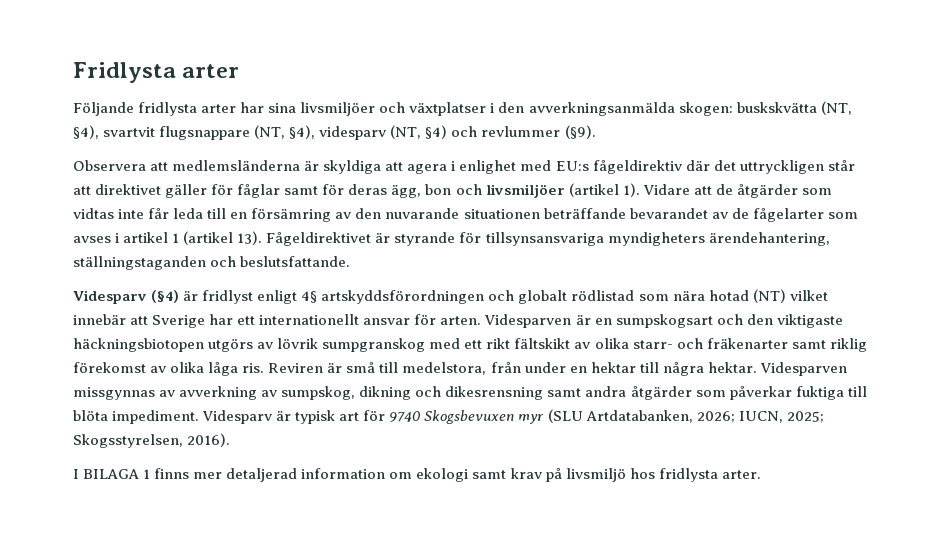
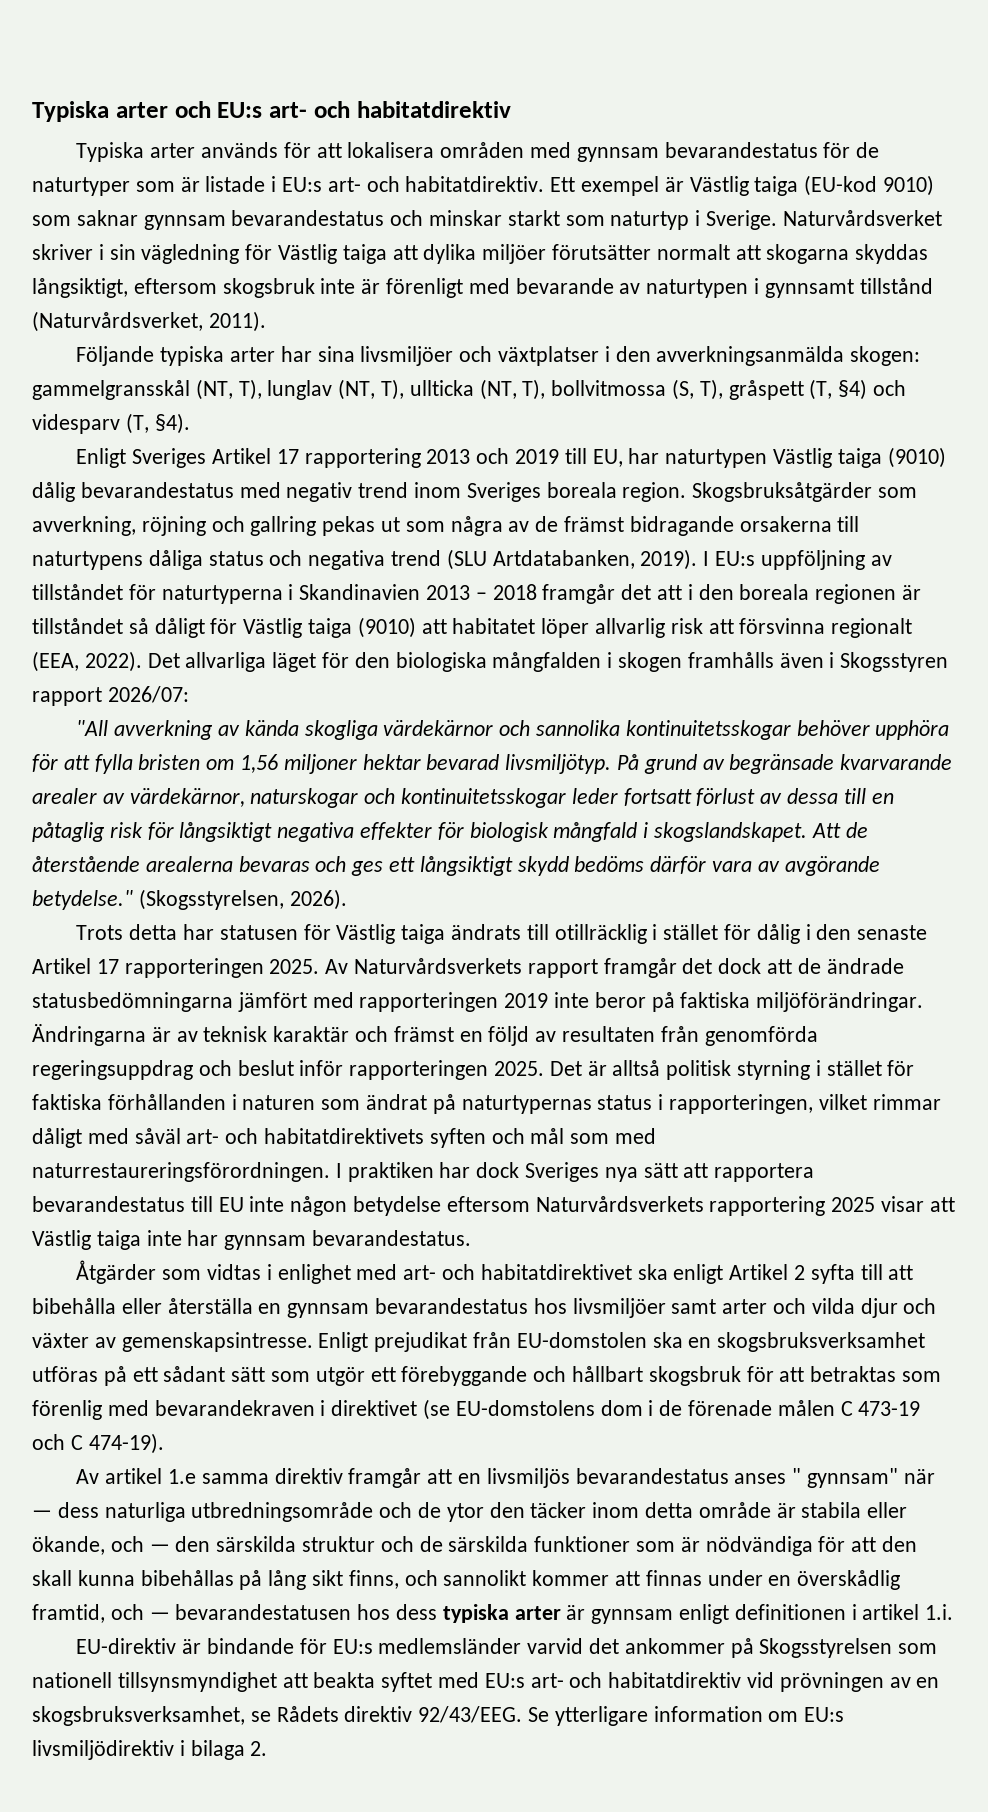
[73,62,240,83] Fridlysta arter -> [32,101,511,122] [76,142,880,162] [32,175,935,196] [32,210,942,230] [32,244,929,264] [32,278,933,298] [32,311,266,332] Typiska arter och EU:s art- och habitatdirektiv // Typiska arter används för att lokalisera områden med gynnsam bevarandestatus för de naturtyper som är listade i EU:s art- och habitatdirektiv. Ett exempel är Västlig taiga (EU-kod 9010) som saknar gynnsam bevarandestatus och minskar starkt som naturtyp i Sverige. Naturvårdsverket skriver i sin vägledning för Västlig taiga att dylika miljöer förutsätter normalt att skogarna skyddas långsiktigt, eftersom skogsbruk inte är förenligt med bevarande av naturtypen i gynnsamt tillstånd (Naturvårdsverket, 2011).
[138,102,198,116] fridlysta -> [160,346,225,366] typiska
[736,101,852,115] [73,125,596,140] [73,160,855,174] [73,183,832,198] [73,208,858,222] [73,231,830,246] [73,256,351,270] [73,289,828,304] [73,314,843,328] [73,338,867,352] [73,362,847,376] [73,386,867,400] [73,409,824,424] [73,433,231,448] [73,468,761,482] buskskvätta (NT, §4), svartvit flugsnappare (NT, §4), videsparv (NT, §4) och revlummer (§9). // Observera att medlemsländerna är skyldiga att agera i enlighet med EU:s fågeldirektiv där det uttryckligen står att direktivet gäller för fåglar samt för deras ägg, bon och livsmiljöer (artikel 1). Vidare att de åtgärder som vidtas inte får leda till en försämring av den nuvarande situationen beträffande bevarandet av de fågelarter som avses i artikel 1 (artikel 13). Fågeldirektivet är styrande för tillsynsansvariga myndigheters ärendehantering, ställningstaganden och beslutsfattande. // Videsparv (§4) är fridlyst enligt 4§ artskyddsförordningen och globalt rödlistad som nära hotad (NT) vilket innebär att Sverige har ett internationellt ansvar för arten. Videsparven är en sumpskogsart och den viktigaste häckningsbiotopen utgörs av lövrik sumpgranskog med ett rikt fältskikt av olika starr- och fräkenarter samt riklig förekomst av olika låga ris. Reviren är små till medelstora, från under en hektar till några hektar. Videsparven missgynnas av avverkning av sumpskog, dikning och dikesrensning samt andra åtgärder som påverkar fuktiga till blöta impediment. Videsparv är typisk art för 9740 Skogsbevuxen myr (SLU Artdatabanken, 2026; IUCN, 2025; Skogsstyrelsen, 2016). // I BILAGA 1 finns mer detaljerad information om ekologi samt krav på livsmiljö hos fridlysta arter. -> [32,379,907,400] [32,413,190,434] [76,447,946,468] [32,482,918,502] [32,516,860,536] [32,549,892,570] [32,584,922,604] [32,617,913,638] [32,651,949,672] [32,686,189,706] [76,720,950,740] [32,754,953,774] [32,788,894,808] [32,822,868,842] [32,856,880,876] [32,889,347,910] [76,924,928,944] [32,958,904,978] [32,992,924,1012] [32,1024,818,1046] [32,1060,915,1080] [32,1094,941,1114] [32,1128,657,1148] [32,1162,815,1182] [32,1196,955,1216] [32,1230,472,1250] [76,1260,914,1284] [32,1298,937,1318] [32,1332,926,1352] [32,1366,942,1386] [32,1399,921,1420] [32,1433,164,1454] [76,1468,935,1488] [32,1502,908,1522] [32,1536,918,1556] [32,1570,901,1590] [32,1604,954,1624] [76,1638,938,1658] [32,1672,940,1692] [32,1706,845,1726] [32,1740,268,1760] gammelgransskål (NT, T), lunglav (NT, T), ullticka (NT, T), bollvitmossa (S, T), gråspett (T, §4) och videsparv (T, §4). // Enligt Sveriges Artikel 17 rapportering 2013 och 2019 till EU, har naturtypen Västlig taiga (9010) dålig bevarandestatus med negativ trend inom Sveriges boreala region. Skogsbruksåtgärder som avverkning, röjning och gallring pekas ut som några av de främst bidragande orsakerna till naturtypens dåliga status och negativa trend (SLU Artdatabanken, 2019). I EU:s uppföljning av tillståndet för naturtyperna i Skandinavien 2013 – 2018 framgår det att i den boreala regionen är tillståndet så dåligt för Västlig taiga (9010) att habitatet löper allvarlig risk att försvinna regionalt (EEA, 2022). Det allvarliga läget för den biologiska mångfalden i skogen framhålls även i Skogsstyren rapport 2026/07: // "All avverkning av kända skogliga värdekärnor och sannolika kontinuitetsskogar behöver upphöra för att fylla bristen om 1,56 miljoner hektar bevarad livsmiljötyp. På grund av begränsade kvarvarande arealer av värdekärnor, naturskogar och kontinuitetsskogar leder fortsatt förlust av dessa till en påtaglig risk för långsiktigt negativa effekter för biologisk mångfald i skogslandskapet. Att de återstående arealerna bevaras och ges ett långsiktigt skydd bedöms därför vara av avgörande betydelse." (Skogsstyrelsen, 2026). // Trots detta har statusen för Västlig taiga ändrats till otillräcklig i stället för dålig i den senaste Artikel 17 rapporteringen 2025. Av Naturvårdsverkets rapport framgår det dock att de ändrade statusbedömningarna jämfört med rapporteringen 2019 inte beror på faktiska miljöförändringar. Ändringarna är av teknisk karaktär och främst en följd av resultaten från genomförda regeringsuppdrag och beslut inför rapporteringen 2025. Det är alltså politisk styrning i stället för faktiska förhållanden i naturen som ändrat på naturtypernas status i rapporteringen, vilket rimmar dåligt med såväl art- och habitatdirektivets syften och mål som med naturrestaureringsförordningen. I praktiken har dock Sveriges nya sätt att rapportera bevarandestatus till EU inte någon betydelse eftersom Naturvårdsverkets rapportering 2025 visar att Västlig taiga inte har gynnsam bevarandestatus. // Åtgärder som vidtas i enlighet med art- och habitatdirektivet ska enligt Artikel 2 syfta till att bibehålla eller återställa en gynnsam bevarandestatus hos livsmiljöer samt arter och vilda djur och växter av gemenskapsintresse. Enligt prejudikat från EU-domstolen ska en skogsbruksverksamhet utföras på ett sådant sätt som utgör ett förebyggande och hållbart skogsbruk för att betraktas som förenlig med bevarandekraven i direktivet (se EU-domstolens dom i de förenade målen C 473-19 och C 474-19). // Av artikel 1.e samma direktiv framgår att en livsmiljös bevarandestatus anses " gynnsam" när — dess naturliga utbredningsområde och de ytor den täcker inom detta område är stabila eller ökande, och — den särskilda struktur och de särskilda funktioner som är nödvändiga för att den skall kunna bibehållas på lång sikt finns, och sannolikt kommer att finnas under en överskådlig framtid, och — bevarandestatusen hos dess typiska arter är gynnsam enligt definitionen i artikel 1.i. // EU-direktiv är bindande för EU:s medlemsländer varvid det ankommer på Skogsstyrelsen som nationell tillsynsmyndighet att beakta syftet med EU:s art- och habitatdirektiv vid prövningen av en skogsbruksverksamhet, se Rådets direktiv 92/43/EEG. Se ytterligare information om EU:s livsmiljödirektiv i bilaga 2.

